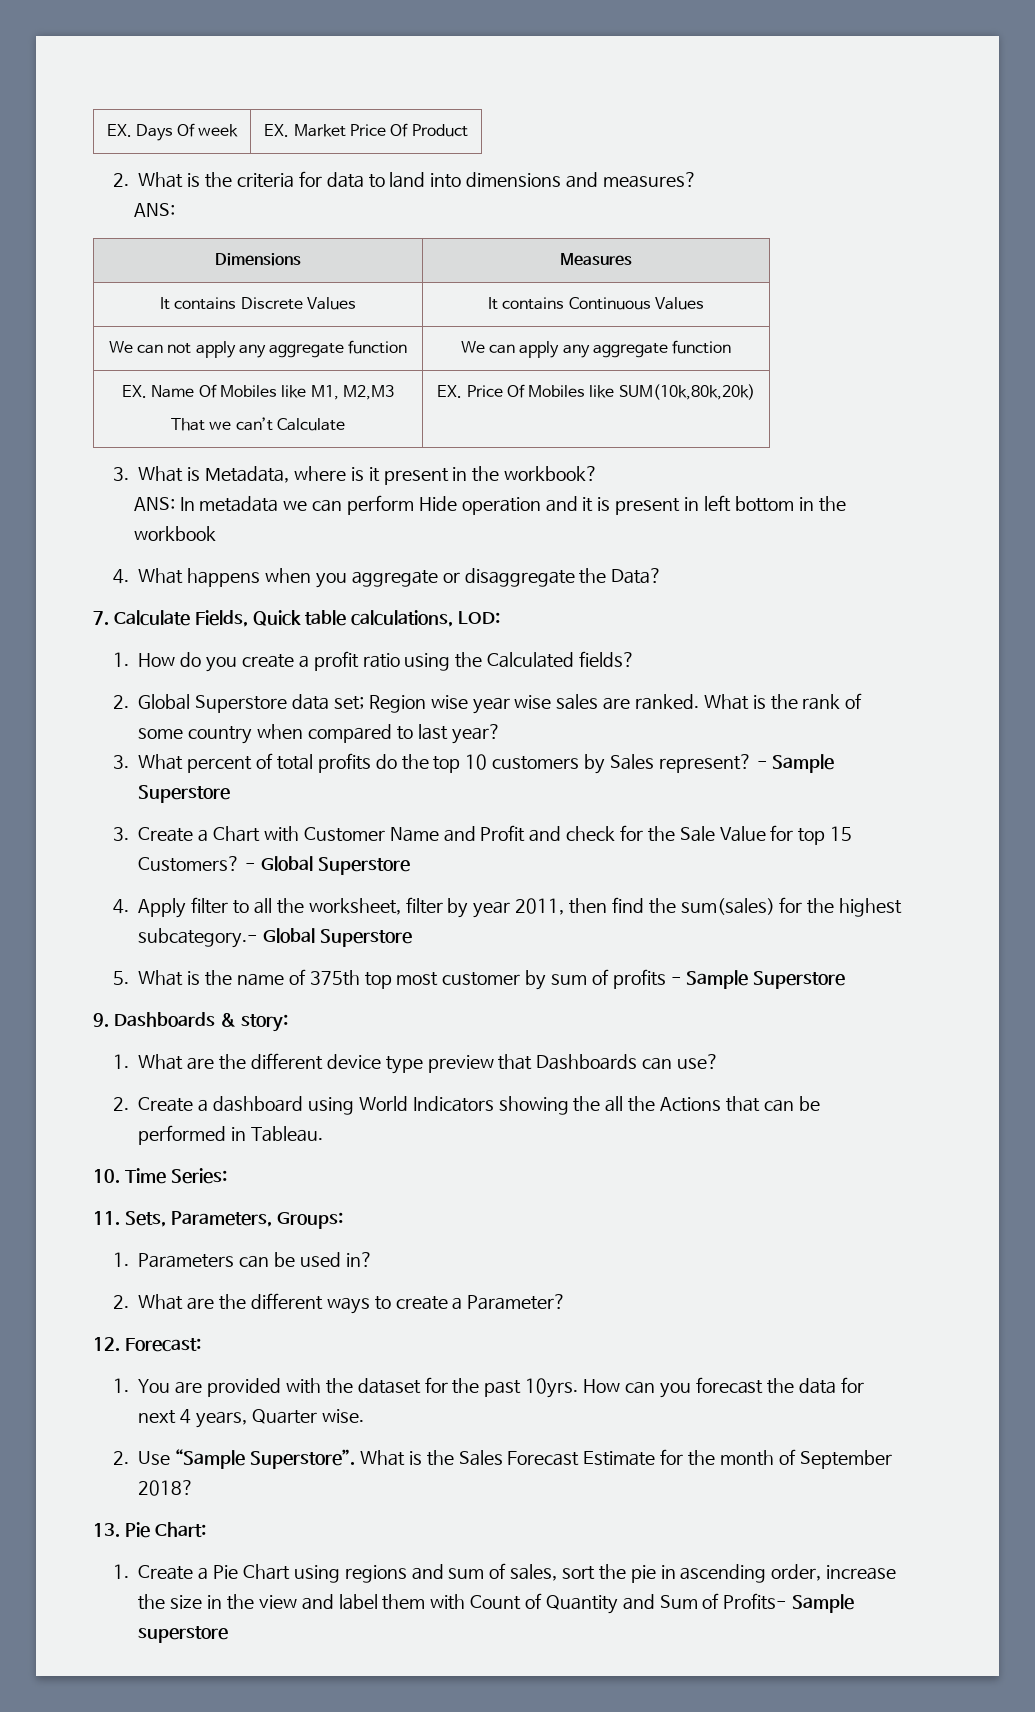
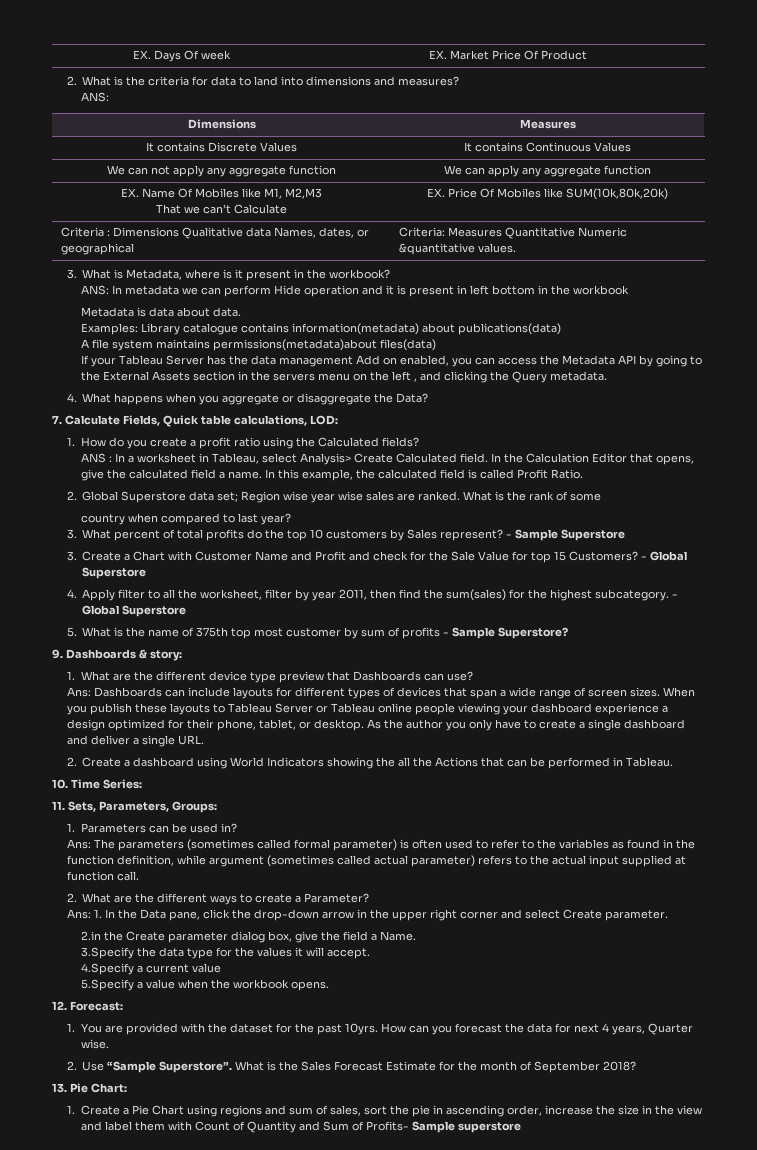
(755, 392) none -> [60,227,369,239] [60,243,134,255] [398,227,627,239] [398,243,516,255] // Criteria : Dimensions Qualitative data Names, dates, or geographical | Criteria: Measures Quantitative Numeric &quantitative values.
(216, 533) none -> [81,307,242,317] [81,323,562,335] [81,339,437,351] [81,355,703,367] [81,371,608,383] // Metadata is data about data. // Examples: Library catalogue contains information(metadata) about publications(data) // A file system maintains permissions(metadata)about files(data) // If your Tableau Server has the data management Add on enabled, you can access the Metadata API by going to the External Assets section in the servers menu on the left , and clicking the Query metadata.
(635, 659) none -> [81,453,695,465] [81,469,584,481] // ANS : In a worksheet in Tableau, select Analysis> Create Calculated field. In the Calculation Editor that opens, give the calculated field a name. In this example, the calculated field is called Profit Ratio.
(184, 733) none -> (602, 497) //
[138,928,259,948] subcategory.- -> [595,589,679,601] subcategory. -
[753,971,846,989] Superstore -> [498,627,569,639] Superstore?
(719, 1061) none -> [66,687,695,699] [66,703,668,715] [66,719,685,731] [66,735,204,747] // Ans: Dashboards can include layouts for different types of devices that span a wide range of screen sizes. When you publish these layouts to Tableau Server or Tableau online people viewing your dashboard experience a design optimized for their phone, tablet, or desktop. As the author you only have to create a single dashboard and deliver a single URL.
(373, 1259) none -> [66,839,695,851] [66,855,686,867] [66,871,139,881] // Ans: The parameters (sometimes called formal parameter) is often used to refer to the variables as found in the function definition, while argument (sometimes called actual parameter) refers to the actual input supplied at function call.
(567, 1302) none -> [66,909,668,921] [81,931,417,943] [81,947,371,959] [81,963,222,975] [81,979,330,991] // Ans: 1. In the Data pane, click the drop-down arrow in the upper right corner and select Create parameter. // 2.in the Create parameter dialog box, give the field a Name. // 3.Specify the data type for the values it will accept. // 4.Specify a current value // 5.Specify a value when the workbook opens.

